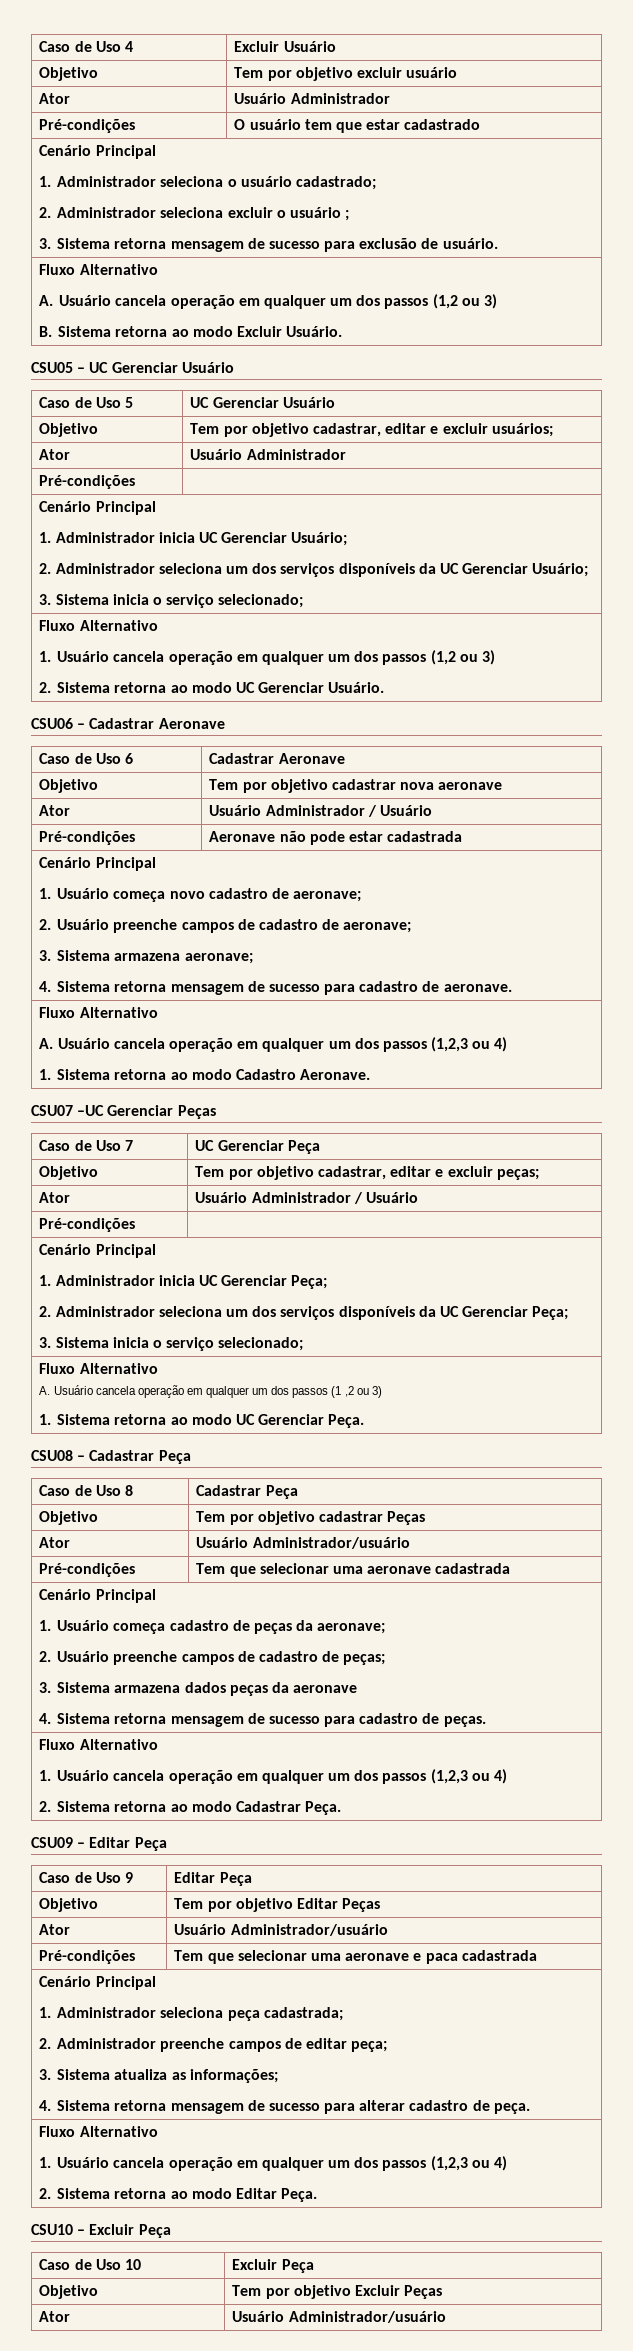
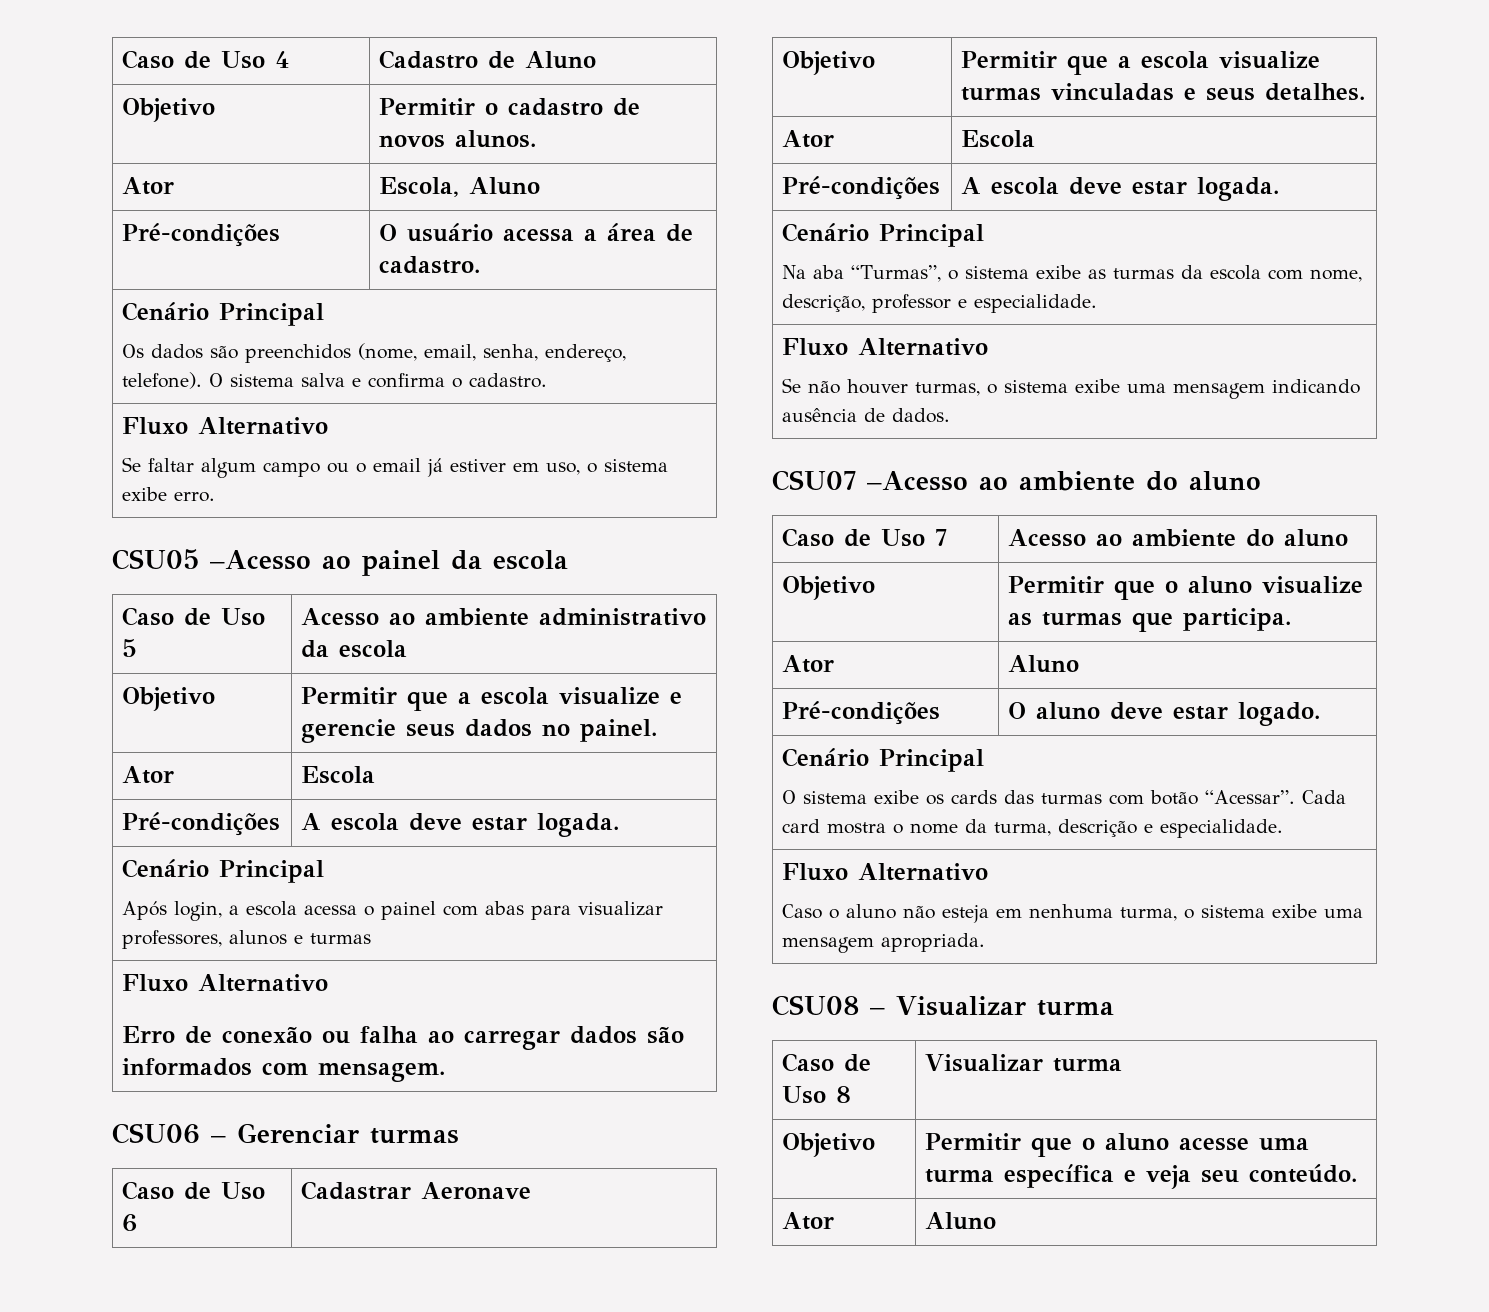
[234,41,336,52] [39,67,99,81] [234,67,458,81] [39,93,71,104] [234,93,390,104] Excluir Usuário // Objetivo | Tem por objetivo excluir usuário // Ator | Usuário Administrador -> [378,50,596,69] [121,98,215,122] [378,98,640,116] [378,130,536,148] [121,177,174,195] [378,177,540,197] Cadastro de Aluno // Objetivo | Permitir o cadastro de novos alunos. // Ator | Escola, Aluno
[304,119,481,133] [39,145,156,159] [39,176,376,190] [39,207,350,221] [39,238,498,252] [39,264,158,275] [39,294,498,309] [39,326,343,337] [31,362,234,373] [39,397,133,408] [190,397,335,408] [39,423,99,437] [190,423,553,437] [39,449,71,460] [190,449,346,460] [39,475,136,489] [39,501,156,515] [39,532,348,546] [39,563,589,577] [39,594,304,608] [39,620,158,631] [39,650,496,665] [39,682,385,693] tem que estar cadastrado // Cenário Principal // 1. Administrador seleciona o usuário cadastrado; // 2. Administrador seleciona excluir o usuário ; // 3. Sistema retorna mensagem de sucesso para exclusão de usuário. // Fluxo Alternativo // A. Usuário cancela operação em qualquer um dos passos (1,2 ou 3) // B. Sistema retorna ao modo Excluir Usuário. // CSU05 – UC Gerenciar Usuário // Caso de Uso 5 | UC Gerenciar Usuário // Objetivo | Tem por objetivo cadastrar, editar e excluir usuários; // Ator | Usuário Administrador // Pré-condições | // Cenário Principal // 1. Administrador inicia UC Gerenciar Usuário; // 2. Administrador seleciona um dos serviços disponíveis da UC Gerenciar Usuário; // 3. Sistema inicia o serviço selecionado; // Fluxo Alternativo // 1. Usuário cancela operação em qualquer um dos passos (1,2 ou 3) // 2. Sistema retorna ao modo UC Gerenciar Usuário. -> [502,223,693,242] [378,256,480,274] [121,302,324,326] [121,343,626,363] [121,372,547,389] [121,417,328,435] [121,457,668,478] [121,487,215,502] [112,549,568,576] [121,607,265,626] [121,639,137,657] [300,608,706,626] [300,640,407,658] [121,687,215,711] [300,687,682,711] [300,719,657,743] [121,766,174,784] [300,766,375,784] [121,812,280,836] [300,813,619,837] [121,859,324,883] [121,901,663,921] [121,930,371,949] [121,974,328,992] [121,1026,684,1050] [121,1058,445,1082] acessa a área de cadastro. // Cenário Principal // Os dados são preenchidos (nome, email, senha, endereço, telefone). O sistema salva e confirma o cadastro. // Fluxo Alternativo // Se faltar algum campo ou o email já estiver em uso, o sistema exibe erro. // CSU05 –Acesso ao painel da escola // Caso de Uso 5 | Acesso ao ambiente administrativo da escola // Objetivo | Permitir que a escola visualize e gerencie seus dados no painel. // Ator | Escola // Pré-condições | A escola deve estar logada. // Cenário Principal // Após login, a escola acessa o painel com abas para visualizar professores, alunos e turmas // Fluxo Alternativo // Erro de conexão ou falha ao carregar dados são informados com mensagem.
[89,718,225,729] Cadastrar Aeronave -> [237,1123,459,1144] Gerenciar turmas
[209,779,503,793] [39,805,71,816] [209,805,432,817] [39,831,136,845] [209,831,463,845] [39,857,156,871] [39,888,362,902] [39,919,412,933] [39,950,253,964] [39,981,512,995] [39,1007,158,1018] [39,1037,508,1052] [39,1069,371,1080] [31,1105,216,1119] [39,1140,133,1151] [195,1140,320,1154] [39,1166,99,1180] [195,1166,539,1180] [39,1192,71,1203] [195,1192,418,1204] [39,1218,136,1232] [39,1244,156,1258] [39,1275,328,1289] [39,1306,569,1320] [39,1337,304,1351] [39,1363,158,1374] [39,1385,382,1398] [39,1414,365,1428] Tem por objetivo cadastrar nova aeronave // Ator | Usuário Administrador / Usuário // Pré-condições | Aeronave não pode estar cadastrada // Cenário Principal // 1. Usuário começa novo cadastro de aeronave; // 2. Usuário preenche campos de cadastro de aeronave; // 3. Sistema armazena aeronave; // 4. Sistema retorna mensagem de sucesso para cadastro de aeronave. // Fluxo Alternativo // A. Usuário cancela operação em qualquer um dos passos (1,2,3 ou 4) // 1. Sistema retorna ao modo Cadastro Aeronave. // CSU07 –UC Gerenciar Peças // Caso de Uso 7 | UC Gerenciar Peça // Objetivo | Tem por objetivo cadastrar, editar e excluir peças; // Ator | Usuário Administrador / Usuário // Pré-condições | // Cenário Principal // 1. Administrador inicia UC Gerenciar Peça; // 2. Administrador seleciona um dos serviços disponíveis da UC Gerenciar Peça; // 3. Sistema inicia o serviço selecionado; // Fluxo Alternativo // A. Usuário cancela operação em qualquer um dos passos (1 ,2 ou 3) // 1. Sistema retorna ao modo UC Gerenciar Peça. -> [960,51,1320,75] [960,83,1365,101] [781,130,834,148] [960,130,1035,148] [781,176,940,200] [960,177,1279,201] [781,223,984,247] [781,265,1362,282] [781,294,1097,313] [781,338,988,356] [781,378,1360,399] [781,408,950,423] [772,470,1261,491] [781,528,947,547] [1007,529,1348,547] [781,576,875,600] [1007,576,1363,600] [1007,608,1291,632] [781,655,834,673] [1007,655,1079,673] [781,701,940,725] [1007,702,1320,726] [781,748,984,772] [781,790,1346,805] [781,819,1283,838] [781,863,988,881] [781,904,1363,923] [781,933,985,953] Permitir que a escola visualize turmas vinculadas e seus detalhes. // Ator | Escola // Pré-condições | A escola deve estar logada. // Cenário Principal // Na aba “Turmas”, o sistema exibe as turmas da escola com nome, descrição, professor e especialidade. // Fluxo Alternativo // Se não houver turmas, o sistema exibe uma mensagem indicando ausência de dados. // CSU07 –Acesso ao ambiente do aluno // Caso de Uso 7 | Acesso ao ambiente do aluno // Objetivo | Permitir que o aluno visualize as turmas que participa. // Ator | Aluno // Pré-condições | O aluno deve estar logado. // Cenário Principal // O sistema exibe os cards das turmas com botão “Acessar”. Cada card mostra o nome da turma, descrição e especialidade. // Fluxo Alternativo // Caso o aluno não esteja em nenhuma turma, o sistema exibe uma mensagem apropriada.
[89,1450,191,1464] Cadastrar Peça -> [896,996,1114,1016] Visualizar turma
[196,1485,298,1499] [39,1511,99,1525] [196,1511,426,1525] [39,1537,71,1548] [196,1537,410,1549] [39,1563,136,1577] [196,1563,511,1577] [39,1589,156,1603] [39,1620,386,1634] [39,1651,386,1665] [39,1682,358,1696] [39,1713,486,1727] [39,1739,158,1750] [39,1769,508,1784] [39,1801,342,1815] [31,1837,167,1851] [39,1872,133,1883] [174,1872,252,1886] [39,1898,99,1912] [174,1898,381,1912] [39,1924,71,1935] [174,1924,388,1936] [39,1950,136,1964] [174,1950,537,1964] [39,1976,156,1990] [39,2007,343,2021] [39,2038,388,2052] [39,2069,278,2083] [39,2100,530,2114] [39,2126,158,2137] [39,2156,508,2171] [39,2188,318,2202] [31,2224,171,2238] [39,2259,141,2270] [232,2259,314,2273] [39,2285,99,2299] [232,2285,443,2299] [39,2311,71,2322] [232,2311,446,2323] Cadastrar Peça // Objetivo | Tem por objetivo cadastrar Peças // Ator | Usuário Administrador/usuário // Pré-condições | Tem que selecionar uma aeronave cadastrada // Cenário Principal // 1. Usuário começa cadastro de peças da aeronave; // 2. Usuário preenche campos de cadastro de peças; // 3. Sistema armazena dados peças da aeronave // 4. Sistema retorna mensagem de sucesso para cadastro de peças. // Fluxo Alternativo // 1. Usuário cancela operação em qualquer um dos passos (1,2,3 ou 4) // 2. Sistema retorna ao modo Cadastrar Peça. // CSU09 – Editar Peça // Caso de Uso 9 | Editar Peça // Objetivo | Tem por objetivo Editar Peças // Ator | Usuário Administrador/usuário // Pré-condições | Tem que selecionar uma aeronave e paca cadastrada // Cenário Principal // 1. Administrador seleciona peça cadastrada; // 2. Administrador preenche campos de editar peça; // 3. Sistema atualiza as informações; // 4. Sistema retorna mensagem de sucesso para alterar cadastro de peça. // Fluxo Alternativo // 1. Usuário cancela operação em qualquer um dos passos (1,2,3 ou 4) // 2. Sistema retorna ao modo Editar Peça. // CSU10 – Excluir Peça // Caso de Uso 10 | Excluir Peça // Objetivo | Tem por objetivo Excluir Peças // Ator | Usuário Administrador/usuário -> [924,1054,1122,1072] [781,1133,875,1157] [924,1133,1309,1157] [924,1164,1357,1189] [781,1212,834,1230] [924,1212,996,1230] Visualizar turma // Objetivo | Permitir que o aluno acesse uma turma específica e veja seu conteúdo. // Ator | Aluno

